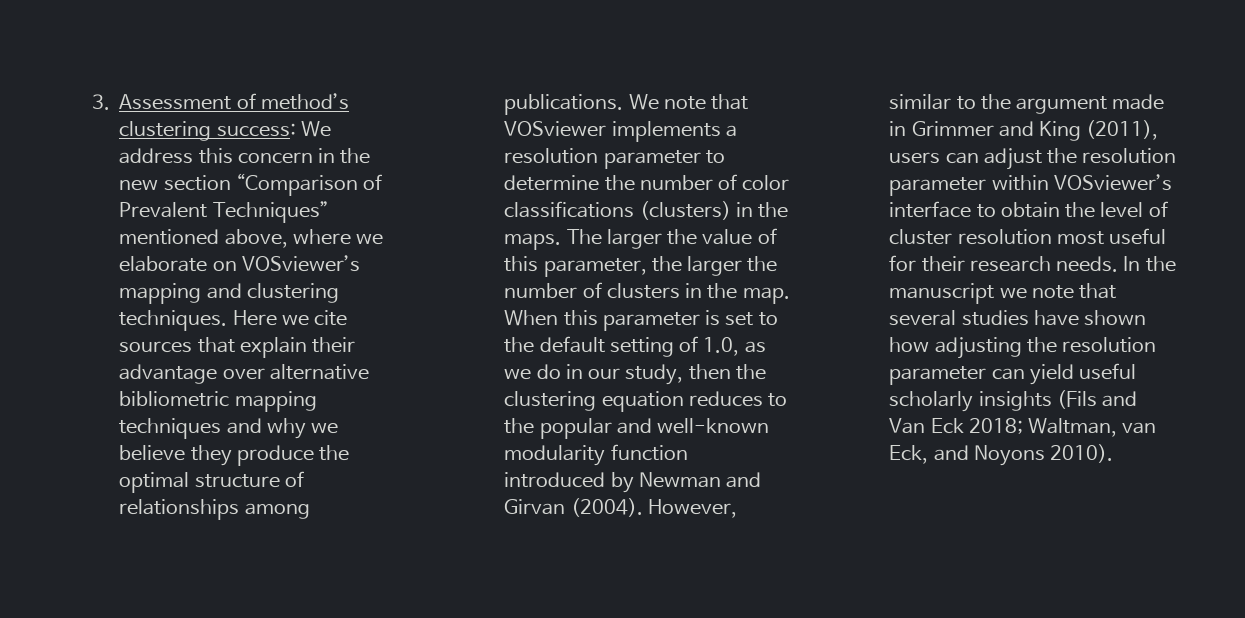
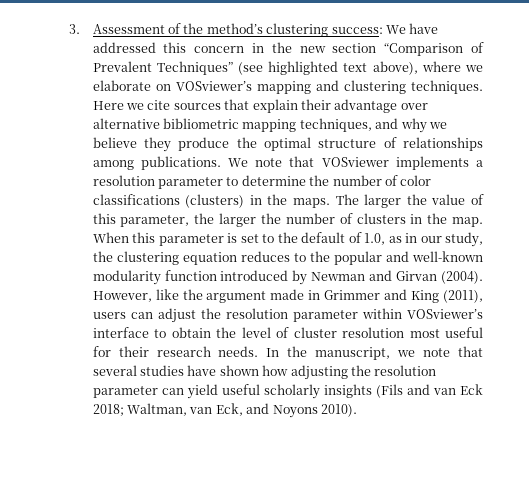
(256, 101) none -> [183,23,204,34] the
[119,148,194,164] address -> [409,23,439,34] [92,42,156,53] have addressed
[119,229,288,248] mentioned above, -> [238,61,418,75] (see highlighted text above),
[119,418,222,439] techniques -> [299,118,372,132] techniques,
[609,337,674,357] setting -> (346, 237) none
[504,364,561,380] we do -> (402, 239) none
[688,364,731,380] then -> (483, 239) none
[889,94,976,110] similar to -> [155,289,179,300] like
[889,283,995,304] manuscript -> [315,347,391,360] manuscript,
[889,418,926,434] Van -> [432,388,456,395] van

